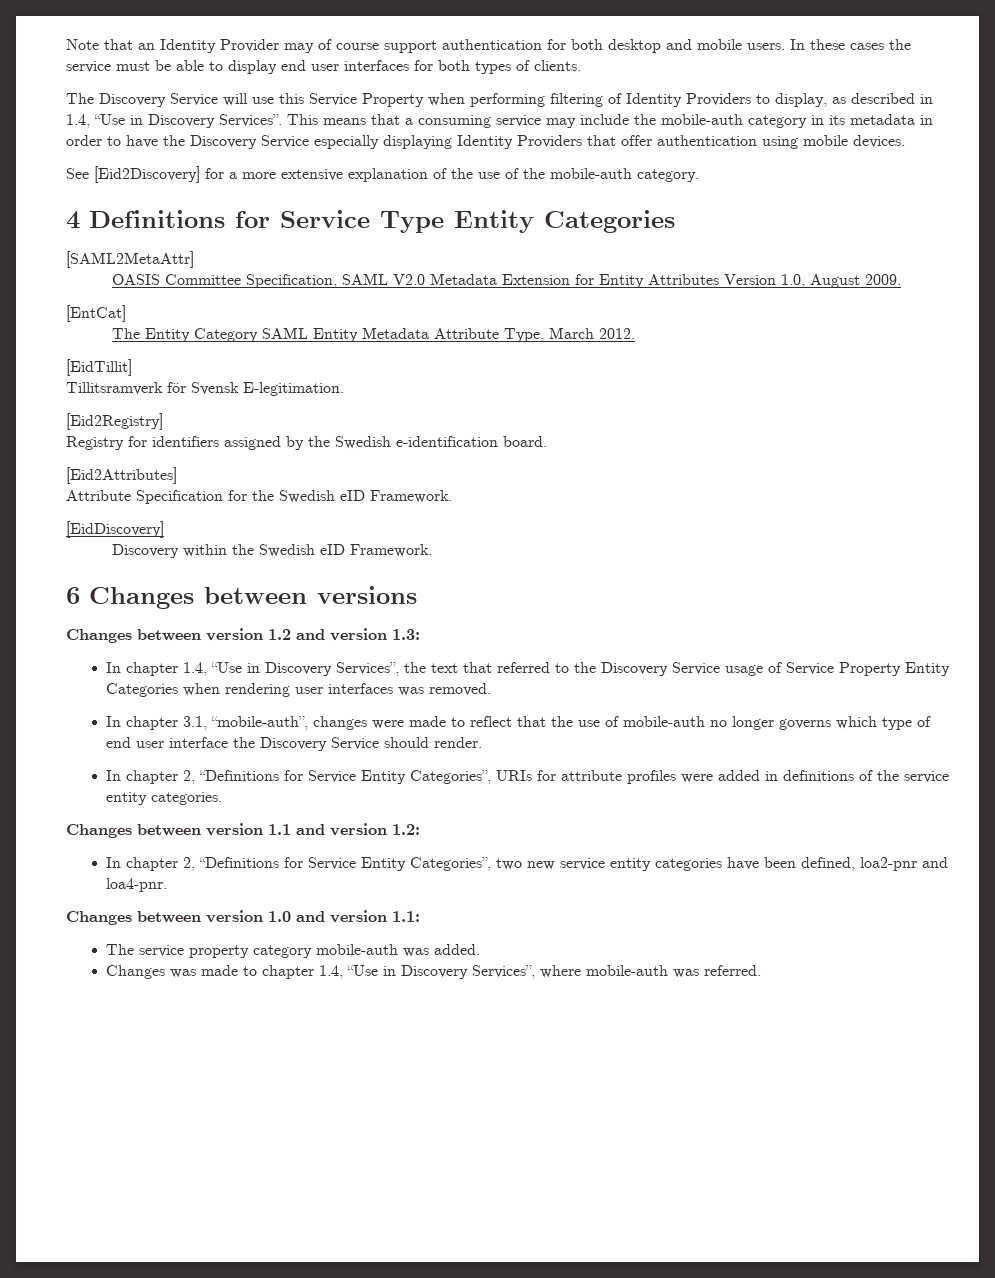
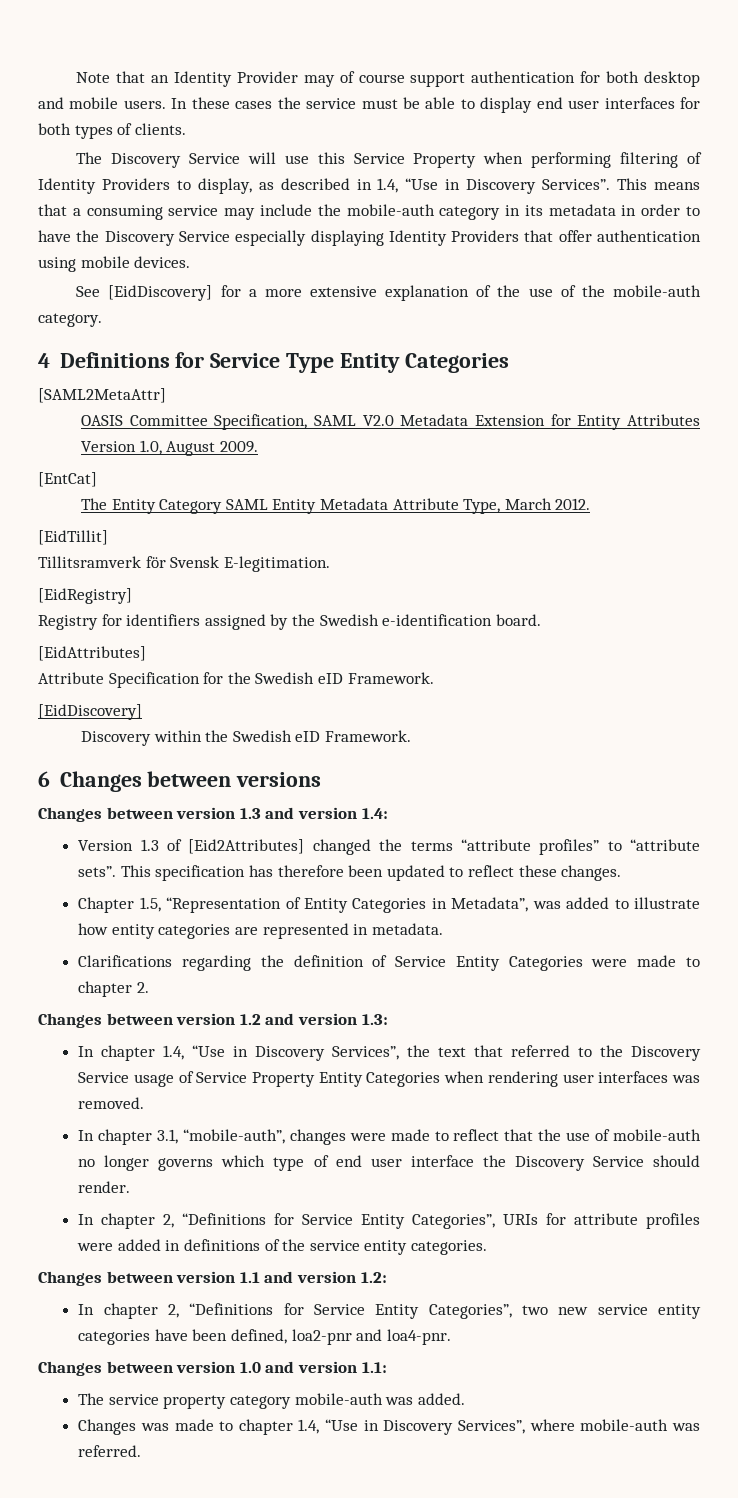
[94,166,200,183] [Eid2Discovery] -> [108,285,213,301] [EidDiscovery]
[66,413,163,430] [Eid2Registry] -> [38,588,132,604] [EidRegistry]
[66,467,177,484] [Eid2Attributes] -> [38,646,146,661] [EidAttributes]
(417, 595) none -> [38,807,388,822] [78,839,700,855] [78,865,622,881] [78,897,701,913] [78,923,443,939] [78,955,700,971] [78,981,149,997] // Changes between version 1.3 and version 1.4: // Version 1.3 of [Eid2Attributes] changed the terms “attribute profiles” to “attribute sets”. This specification has therefore been updated to reflect these changes. // Chapter 1.5, “Representation of Entity Categories in Metadata”, was added to illustrate how entity categories are represented in metadata. // Clarifications regarding the definition of Service Entity Categories were made to chapter 2.

